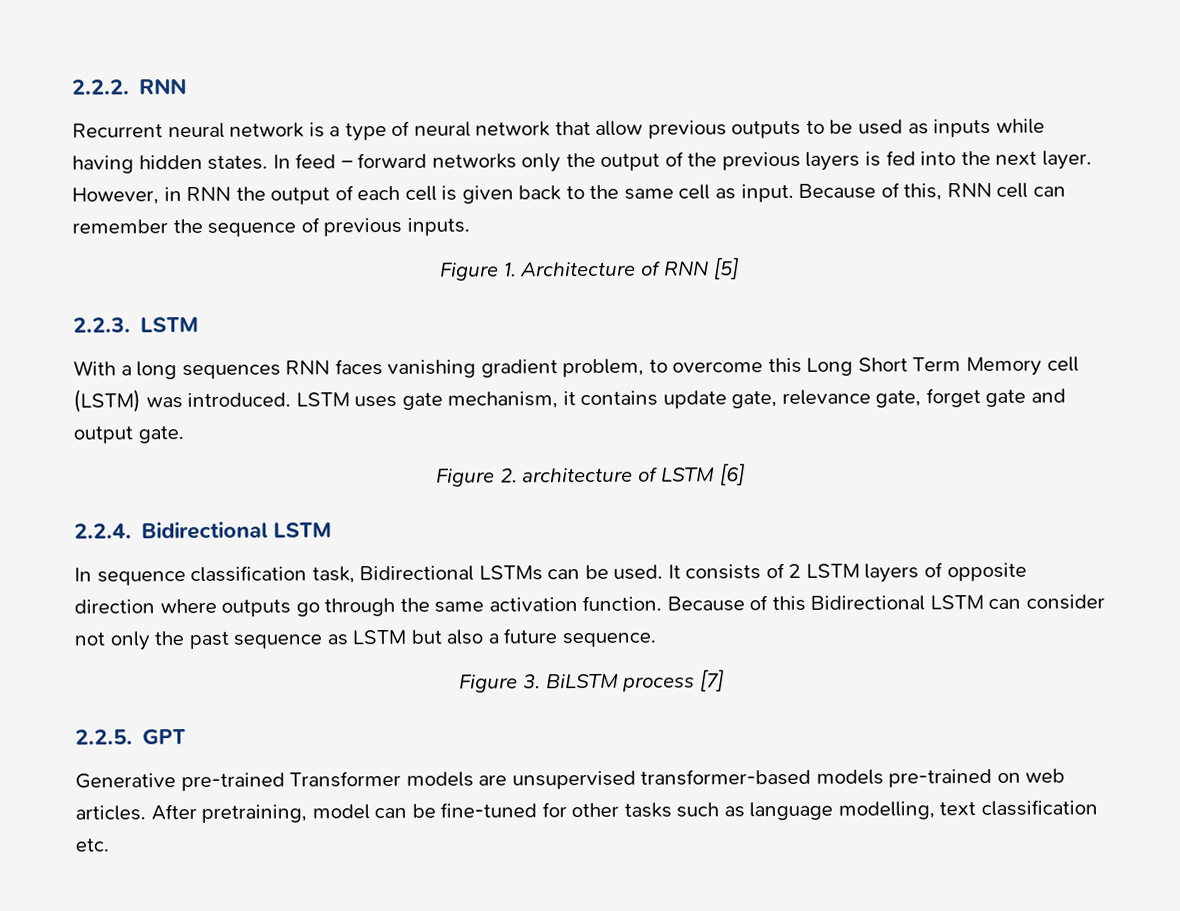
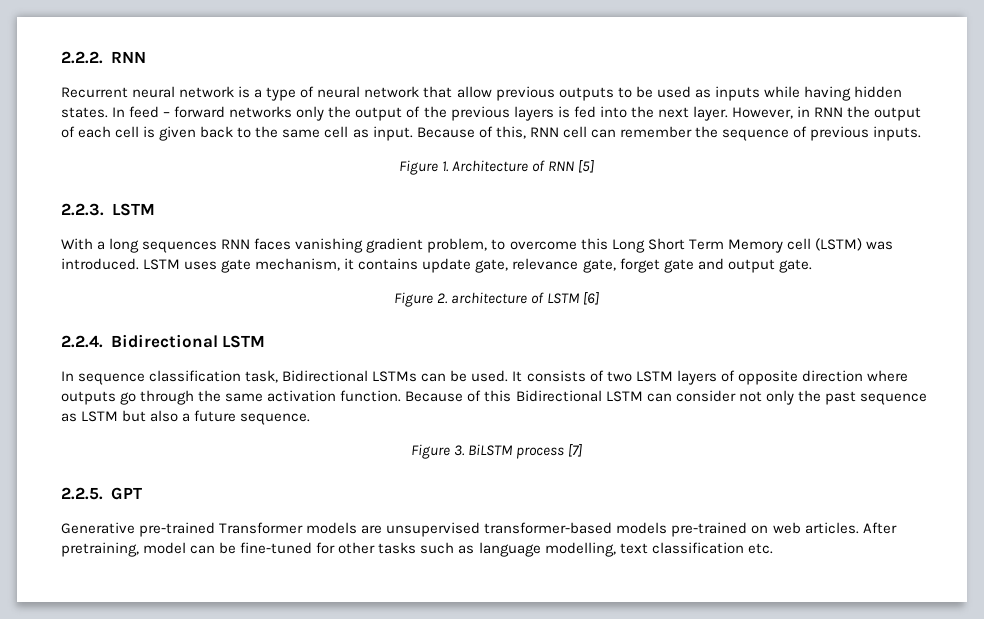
[788,563,802,578] 2 -> [606,371,632,382] two

